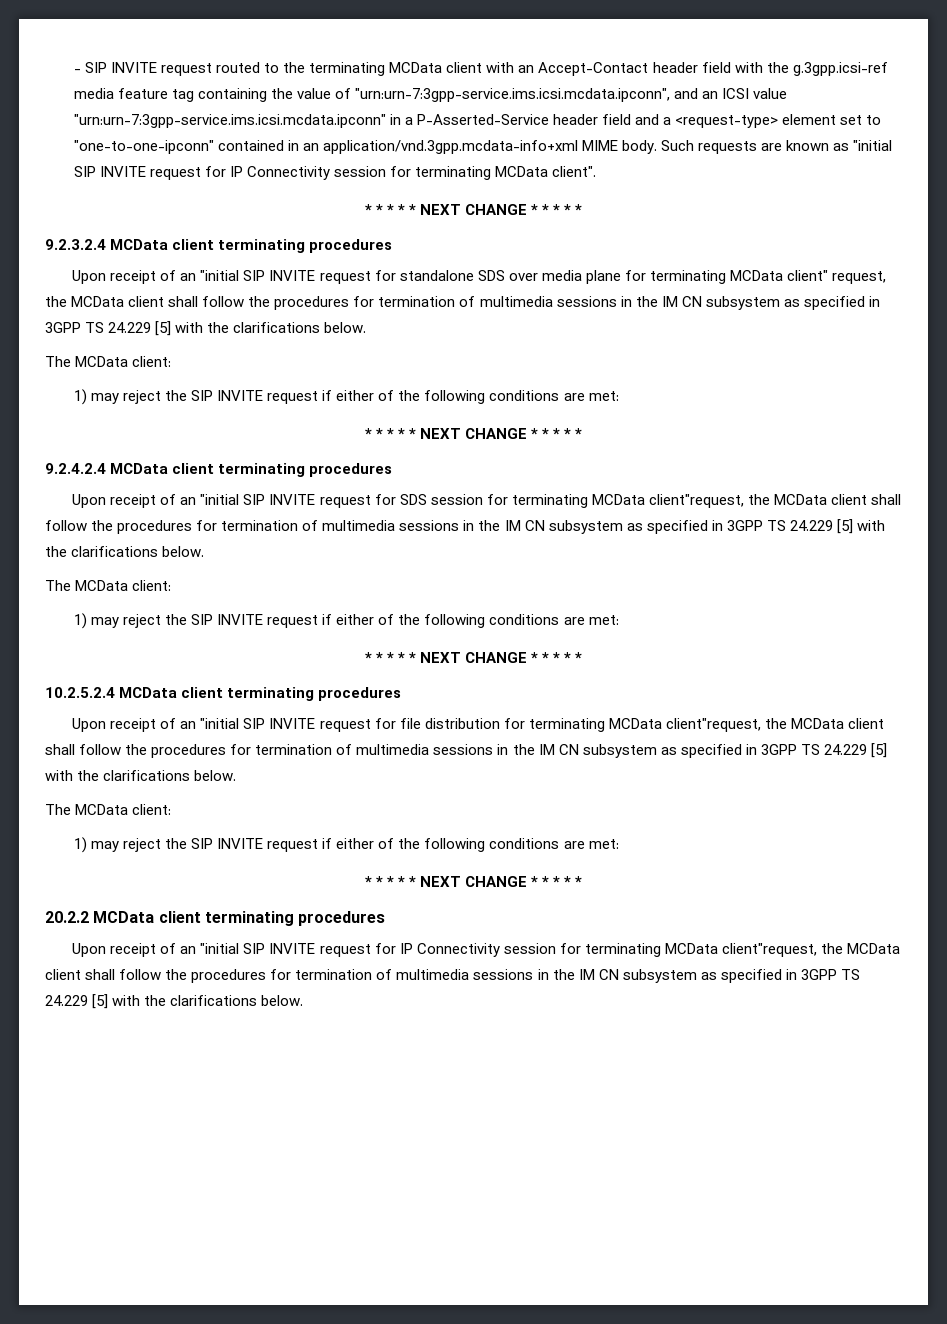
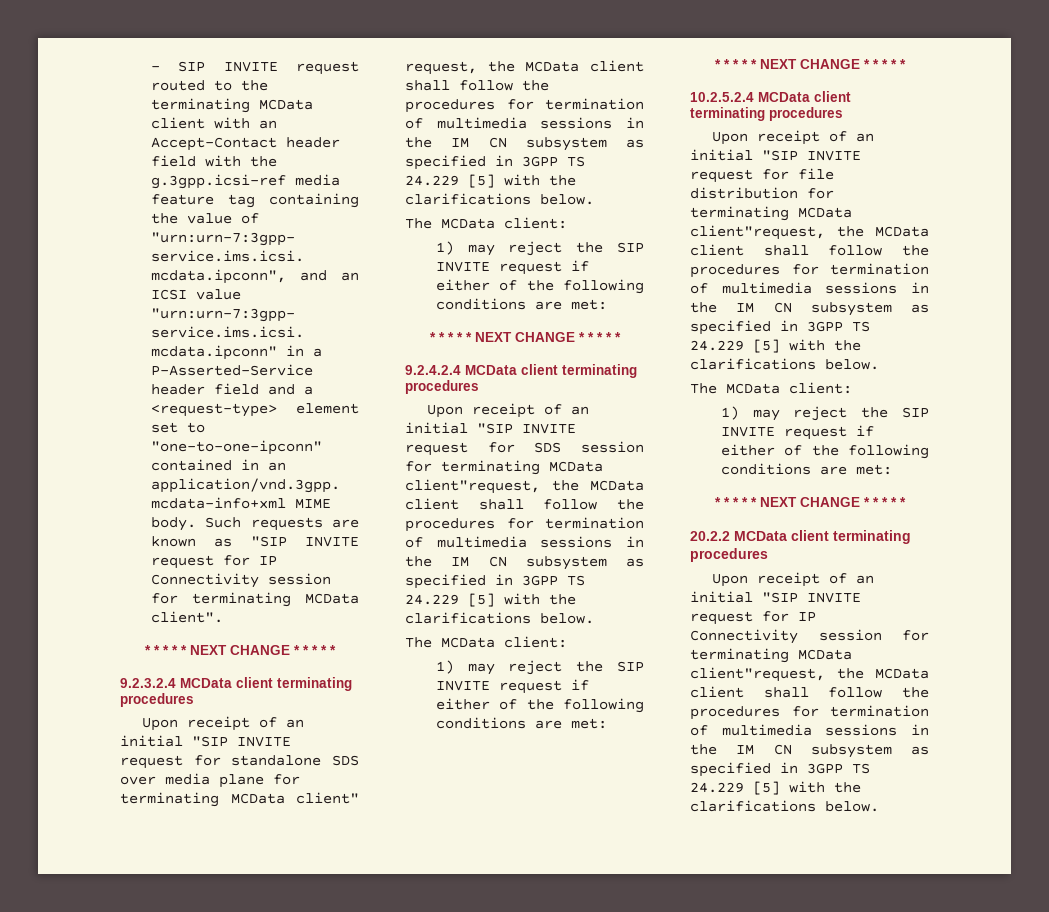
[853,140,893,151] [73,166,96,177] "initial SIP -> [250,536,287,547] "SIP
[200,270,266,281] "initial SIP -> [120,735,228,747] initial "SIP
[200,494,266,505] "initial SIP -> [405,422,513,434] initial "SIP
[200,718,266,729] "initial SIP -> [690,149,798,161] initial "SIP
[200,943,266,954] "initial SIP -> [690,591,798,603] initial "SIP

